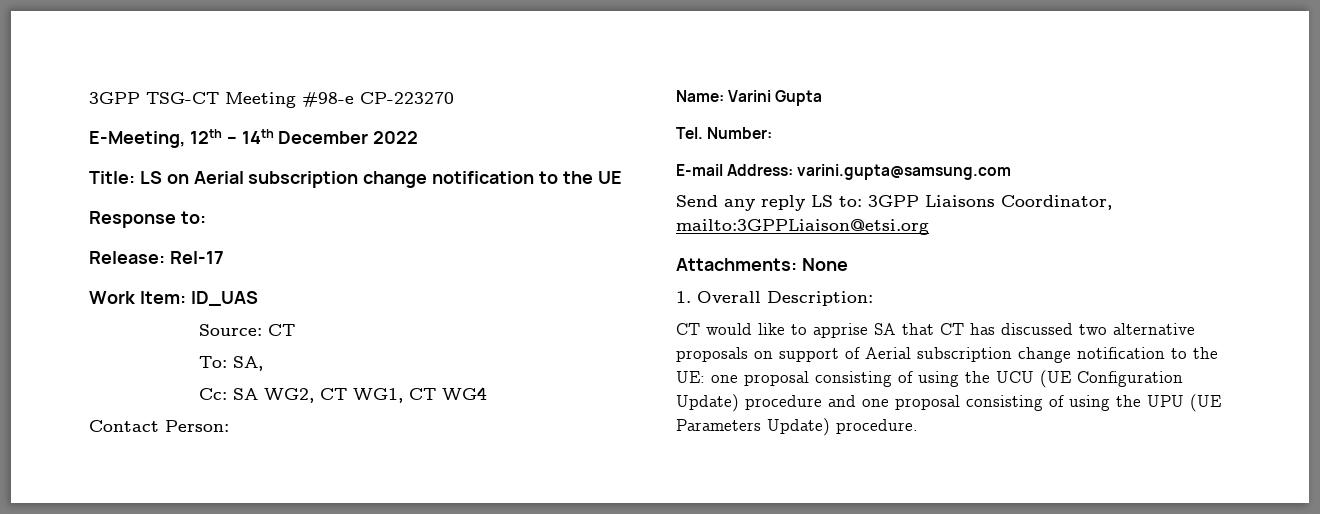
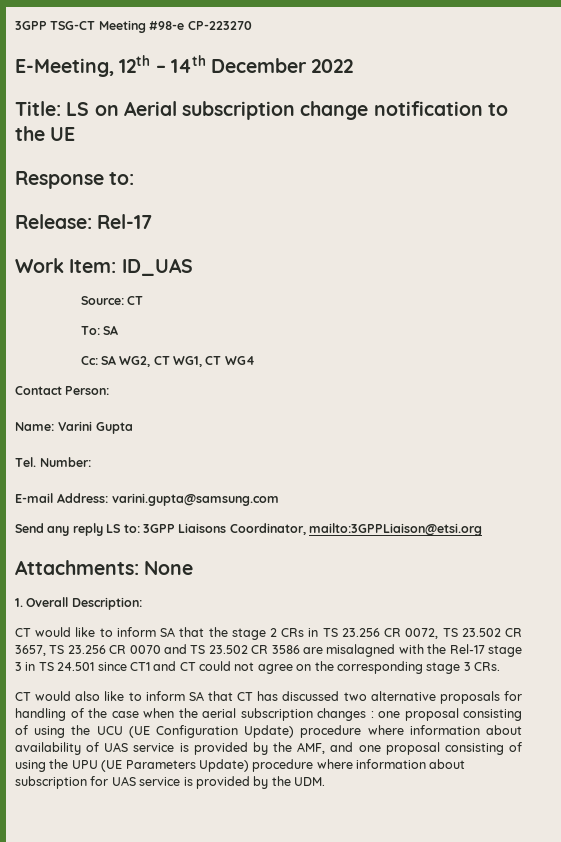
[233,356,264,371] SA, -> [102,325,118,335] SA
[813,323,868,338] apprise -> [116,627,523,640] [15,644,522,657] [15,661,500,674] [15,691,185,701] inform SA that the stage 2 CRs in TS 23.256 CR 0072, TS 23.502 CR 3657, TS 23.256 CR 0070 and TS 23.502 CR 3586 are misalagned with the Rel-17 stage 3 in TS 24.501 since CT1 and CT could not agree on the corresponding stage 3 CRs. // CT would also like to inform
[754,347,1218,363] [676,371,705,383] on support of Aerial subscription change notification to the UE: -> [504,691,522,701] [15,708,374,721] for handling of the case when the aerial subscription changes :
(822, 402) none -> [367,725,522,735] [15,742,326,755] where information about availability of UAS service is provided by the AMF,
[836,419,918,434] procedure. -> [252,759,466,772] [15,776,325,789] procedure where information about subscription for UAS service is provided by the UDM.

